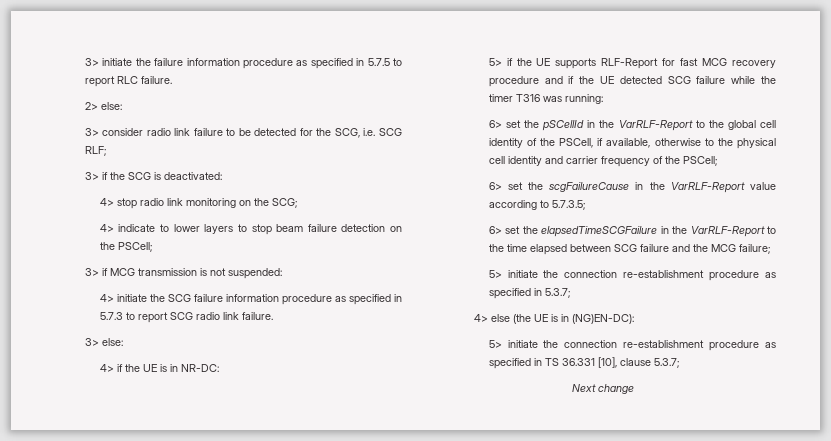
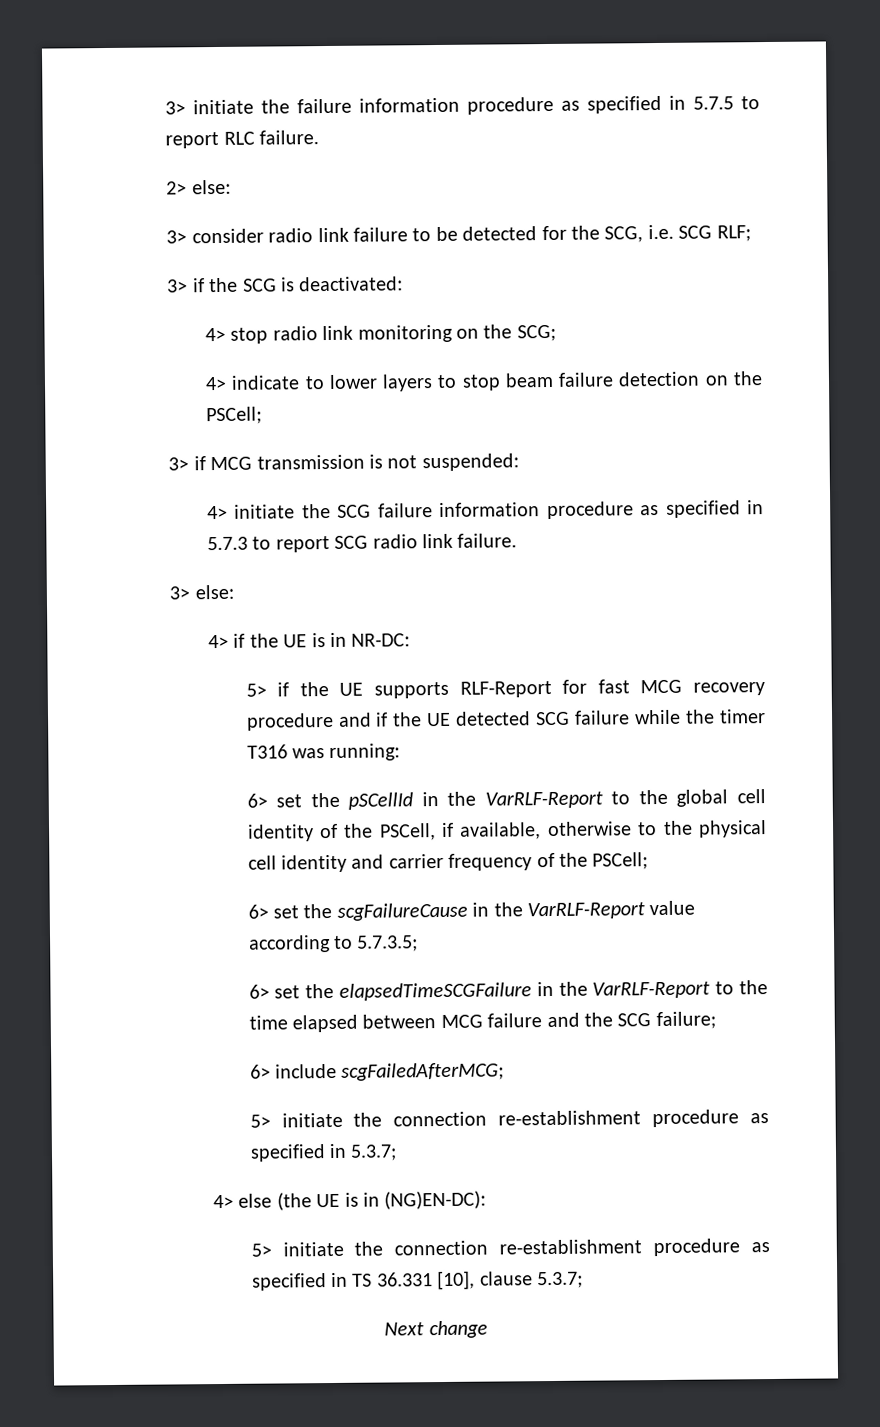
[613,244,637,252] SCG -> [440,1014,483,1029] MCG
[710,244,736,252] MCG -> [617,1013,652,1027] SCG
(770, 249) none -> [249,1062,505,1081] // 6> include scgFailedAfterMCG;

